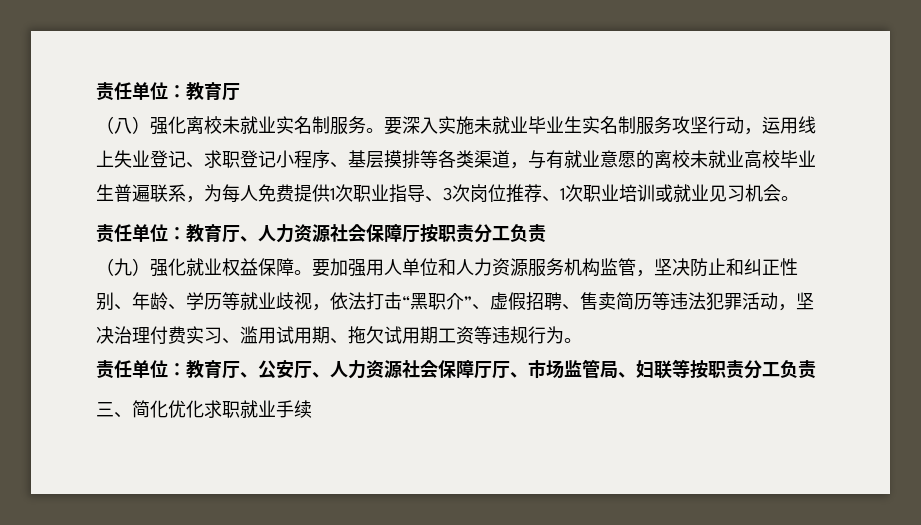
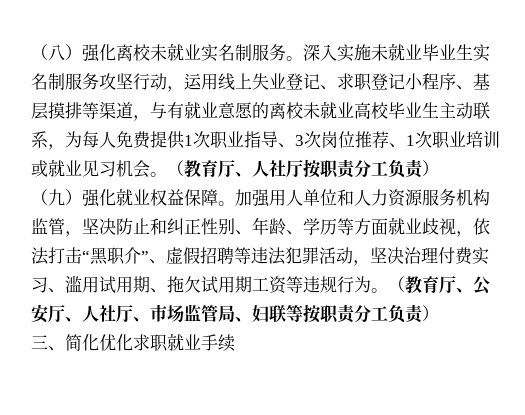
[96,82,240,101] 责任单位：教育厅 // -> (31, 52) none
[384,117,402,135] 要 -> (303, 58) none
[438,150,474,168] 各类 -> (99, 110) none
[114,184,150,202] 普遍 -> [439,102,473,119] 主动
[96,224,402,243] // 责任单位：教育厅、人力资源社会保障 -> [167,160,286,178] （教育厅、人社
(546, 233) none -> [422,160,439,176] ）
[312,259,330,277] 要 -> (235, 203) none
(240, 301) none -> [354,218,388,235] 方面
[562,292,652,310] 、售卖简历 -> (234, 256) none
[96,360,186,379] // 责任单位： -> [388,276,405,292] （
[348,360,492,379] 力资源社会保障厅 -> [99,305,116,322] 社
(816, 369) none -> [422,305,439,321] ）

